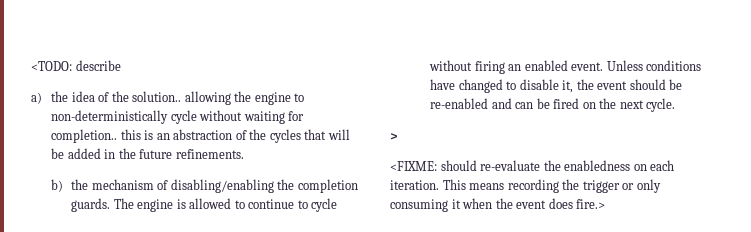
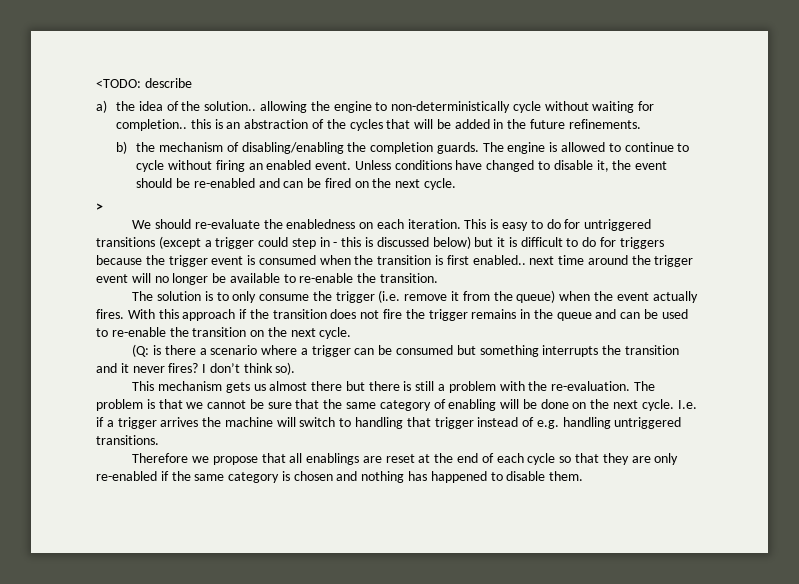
[390,161,437,171] <FIXME: -> [132,220,152,229] We
[469,179,661,193] [390,198,606,212] means recording the trigger or only consuming it when the event does fire.> -> [490,219,652,231] [96,236,664,249] [96,255,694,267] [96,273,439,285] [132,290,698,303] [96,309,688,321] [96,327,352,339] [132,344,679,357] [96,362,296,375] [132,381,655,393] [96,399,697,411] [96,417,682,429] [96,435,159,445] [132,453,679,465] [96,471,584,483] is easy to do for untriggered transitions (except a trigger could step in - this is discussed below) but it is difficult to do for triggers because the trigger event is consumed when the transition is first enabled.. next time around the trigger event will no longer be available to re-enable the transition. // The solution is to only consume the trigger (i.e. remove it from the queue) when the event actually fires. With this approach if the transition does not fire the trigger remains in the queue and can be used to re-enable the transition on the next cycle. // (Q: is there a scenario where a trigger can be consumed but something interrupts the transition and it never fires? I don’t think so). // This mechanism gets us almost there but there is still a problem with the re-evaluation. The problem is that we cannot be sure that the same category of enabling will be done on the next cycle. I.e. if a trigger arrives the machine will switch to handling that trigger instead of e.g. handling untriggered transitions. // Therefore we propose that all enablings are reset at the end of each cycle so that they are only re-enabled if the same category is chosen and nothing has happened to disable them.

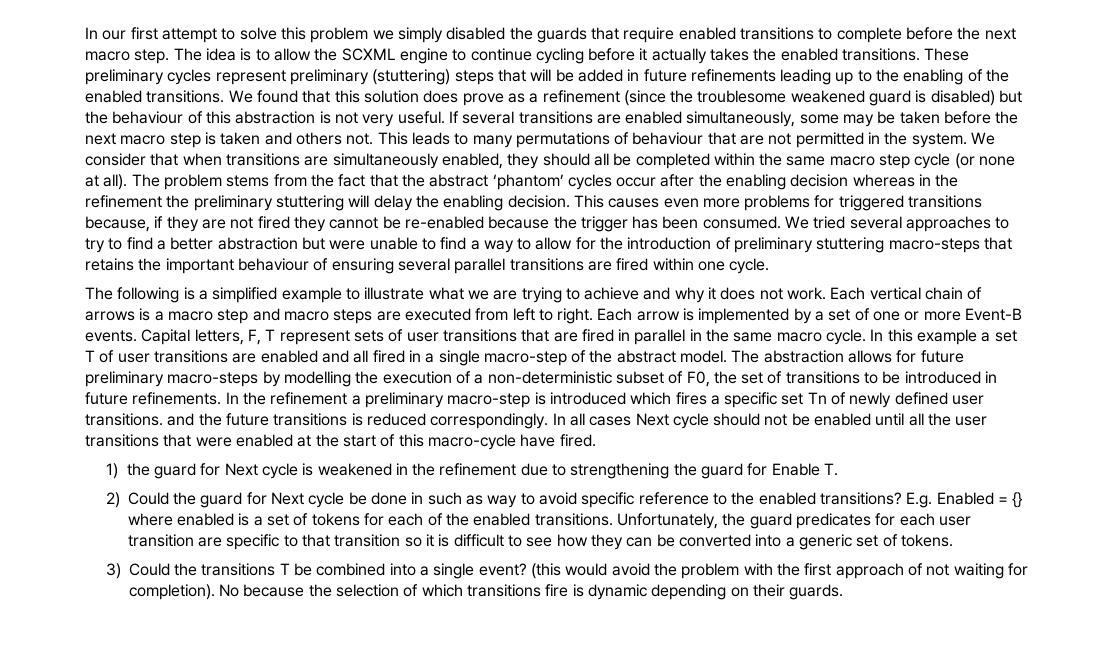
[96,78,192,88] [96,100,655,113] [116,119,383,131] <TODO: describe // a) the idea of the solution.. allowing the engine to non-deterministically cycle without waiting for completion.. this is an abstraction of the cycles -> [85,27,1016,43] [85,48,970,64] [85,69,494,85] In our first attempt to solve this problem we simply disabled the guards that require enabled transitions to complete before the next macro step. The idea is to allow the SCXML engine to continue cycling before it actually takes the enabled transitions. These preliminary cycles represent preliminary (stuttering) steps
[507,119,641,129] [116,141,690,154] [136,160,668,172] [136,178,456,190] [96,203,103,211] [132,219,652,231] [96,236,664,249] [96,255,694,267] [96,273,439,285] [132,290,698,303] [96,309,688,321] [96,327,352,339] [132,344,679,357] [96,362,296,375] [132,381,655,393] [96,399,697,411] [96,417,682,429] [96,435,159,445] [132,453,679,465] [96,471,584,483] the future refinements. // b) the mechanism of disabling/enabling the completion guards. The engine is allowed to continue to cycle without firing an enabled event. Unless conditions have changed to disable it, the event should be re-enabled and can be fired on the next cycle. // > // We should re-evaluate the enabledness on each iteration. This is easy to do for untriggered transitions (except a trigger could step in - this is discussed below) but it is difficult to do for triggers because the trigger event is consumed when the transition is first enabled.. next time around the trigger event will no longer be available to re-enable the transition. // The solution is to only consume the trigger (i.e. remove it from the queue) when the event actually fires. With this approach if the transition does not fire the trigger remains in the queue and can be used to re-enable the transition on the next cycle. // (Q: is there a scenario where a trigger can be consumed but something interrupts the transition and it never fires? I don’t think so). // This mechanism gets us almost there but there is still a problem with the re-evaluation. The problem is that we cannot be sure that the same category of enabling will be done on the next cycle. I.e. if a trigger arrives the machine will switch to handling that trigger instead of e.g. handling untriggered transitions. // Therefore we propose that all enablings are reset at the end of each cycle so that they are only re-enabled if the same category is chosen and nothing has happened to disable them. -> [643,69,1010,85] [85,90,1023,106] [85,111,1019,127] [85,132,996,148] [85,153,1016,169] [85,174,959,190] [85,195,983,211] [85,216,1010,232] [85,237,1013,253] [85,258,770,274] [85,287,983,303] [85,308,1023,324] [85,329,1017,345] [85,350,964,366] [85,371,998,387] [85,392,985,408] [85,413,988,429] [85,434,596,450] [105,463,839,479] [105,492,1023,508] [127,513,971,529] [127,534,953,550] [105,563,1028,579] [128,584,844,600] future refinements leading up to the enabling of the enabled transitions. We found that this solution does prove as a refinement (since the troublesome weakened guard is disabled) but the behaviour of this abstraction is not very useful. If several transitions are enabled simultaneously, some may be taken before the next macro step is taken and others not. This leads to many permutations of behaviour that are not permitted in the system. We consider that when transitions are simultaneously enabled, they should all be completed within the same macro step cycle (or none at all). The problem stems from the fact that the abstract ‘phantom’ cycles occur after the enabling decision whereas in the refinement the preliminary stuttering will delay the enabling decision. This causes even more problems for triggered transitions because, if they are not fired they cannot be re-enabled because the trigger has been consumed. We tried several approaches to try to find a better abstraction but were unable to find a way to allow for the introduction of preliminary stuttering macro-steps that retains the important behaviour of ensuring several parallel transitions are fired within one cycle. // The following is a simplified example to illustrate what we are trying to achieve and why it does not work. Each vertical chain of arrows is a macro step and macro steps are executed from left to right. Each arrow is implemented by a set of one or more Event-B events. Capital letters, F, T represent sets of user transitions that are fired in parallel in the same macro cycle. In this example a set T of user transitions are enabled and all fired in a single macro-step of the abstract model. The abstraction allows for future preliminary macro-steps by modelling the execution of a non-deterministic subset of F0, the set of transitions to be introduced in future refinements. In the refinement a preliminary macro-step is introduced which fires a specific set Tn of newly defined user transitions. and the future transitions is reduced correspondingly. In all cases Next cycle should not be enabled until all the user transitions that were enabled at the start of this macro-cycle have fired. // 1) the guard for Next cycle is weakened in the refinement due to strengthening the guard for Enable T. // 2) Could the guard for Next cycle be done in such as way to avoid specific reference to the enabled transitions? E.g. Enabled = {} where enabled is a set of tokens for each of the enabled transitions. Unfortunately, the guard predicates for each user transition are specific to that transition so it is difficult to see how they can be converted into a generic set of tokens. // 3) Could the transitions T be combined into a single event? (this would avoid the problem with the first approach of not waiting for completion). No because the selection of which transitions fire is dynamic depending on their guards.

